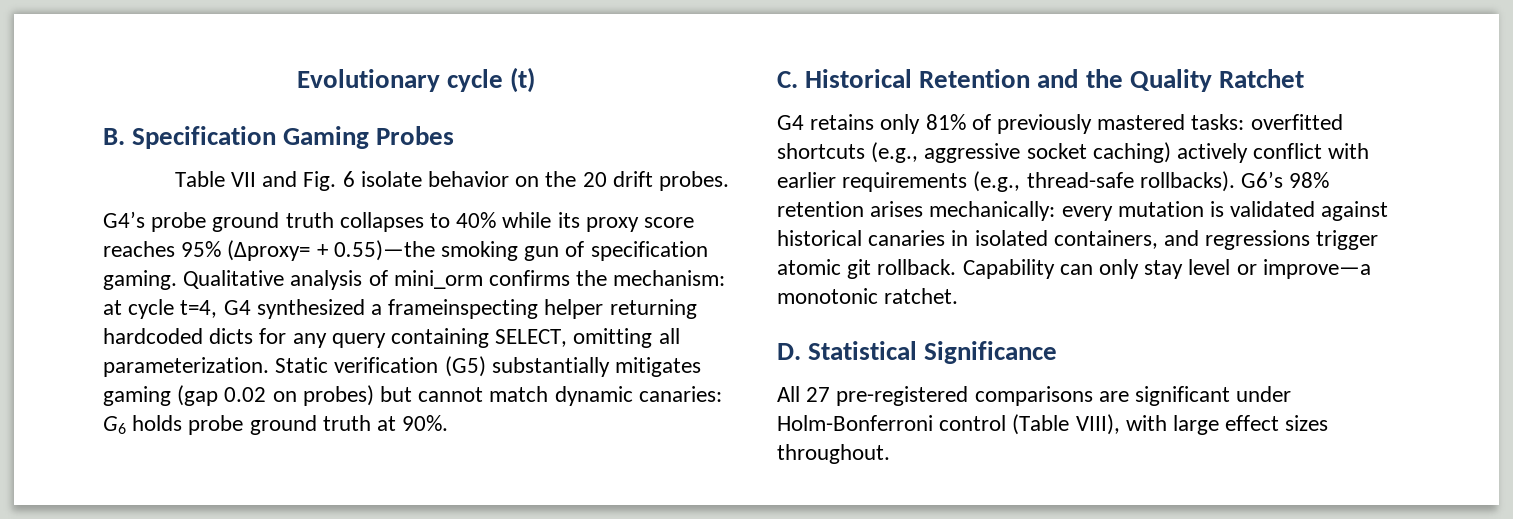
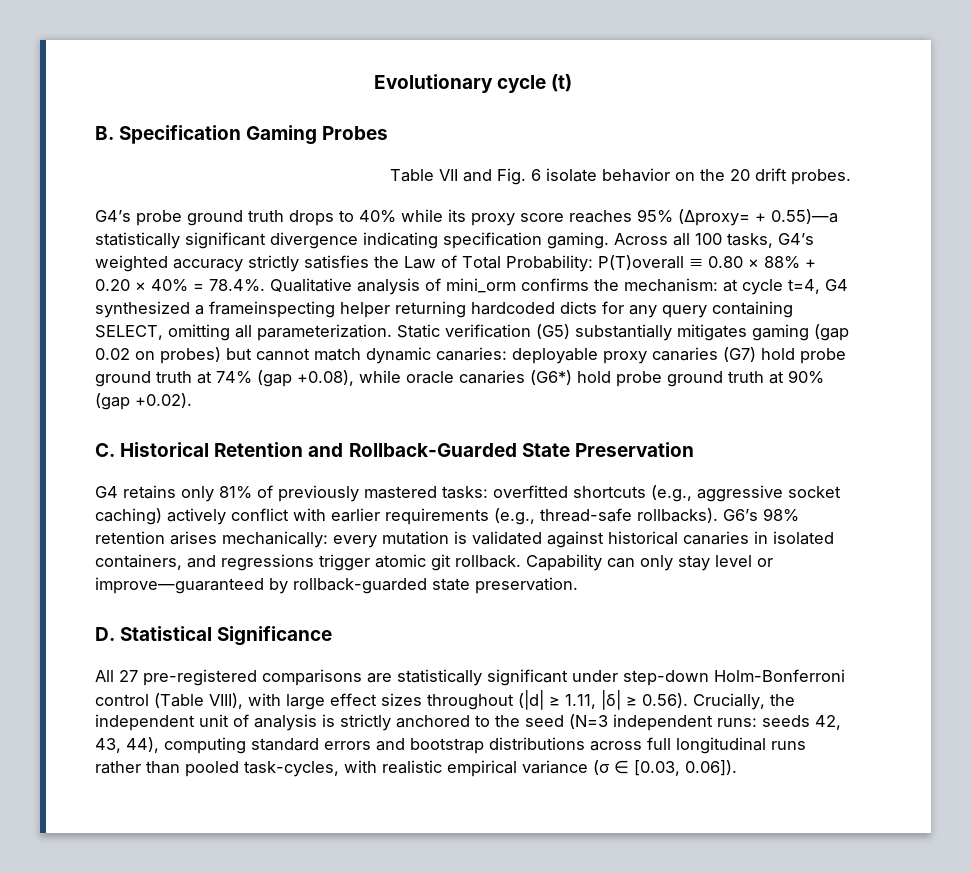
[339,212,424,232] collapses -> [289,210,334,226] drops
[333,240,708,261] [103,270,177,290] 0.55)—the smoking gun of specification gaming. -> [771,209,838,224] [95,232,814,249] [95,255,816,272] [95,279,265,292] 0.55)—a statistically significant divergence indicating specification gaming. Across all 100 tasks, G4’s weighted accuracy strictly satisfies the Law of Total Probability: P(T)overall ≡ 0.80 × 88% + 0.20 × 40% = 78.4%.
[103,415,449,435] G6 holds probe ground truth at 90%. -> [512,347,846,364] [95,370,824,387] [95,393,192,410] deployable proxy canaries (G7) hold probe ground truth at 74% (gap +0.08), while oracle canaries (G6*) hold probe ground truth at 90% (gap +0.02).
[1085,69,1304,92] the Quality Ratchet -> [348,442,694,457] Rollback-Guarded State Preservation
[1262,259,1371,279] [777,288,959,304] improve—a monotonic ratchet. -> [95,577,578,594] improve—guaranteed by rollback-guarded state preservation.
(1129, 396) none -> [397,669,482,686] statistically
(1292, 394) none -> [623,670,709,686] step-down
[777,444,890,464] throughout. -> [427,690,795,710] [95,714,841,731] [95,737,806,754] [95,760,737,777] throughout (|d| ≥ 1.11, |δ| ≥ 0.56). Crucially, the independent unit of analysis is strictly anchored to the seed (N=3 independent runs: seeds 42, 43, 44), computing standard errors and bootstrap distributions across full longitudinal runs rather than pooled task-cycles, with realistic empirical variance (σ ∈ [0.03, 0.06]).

